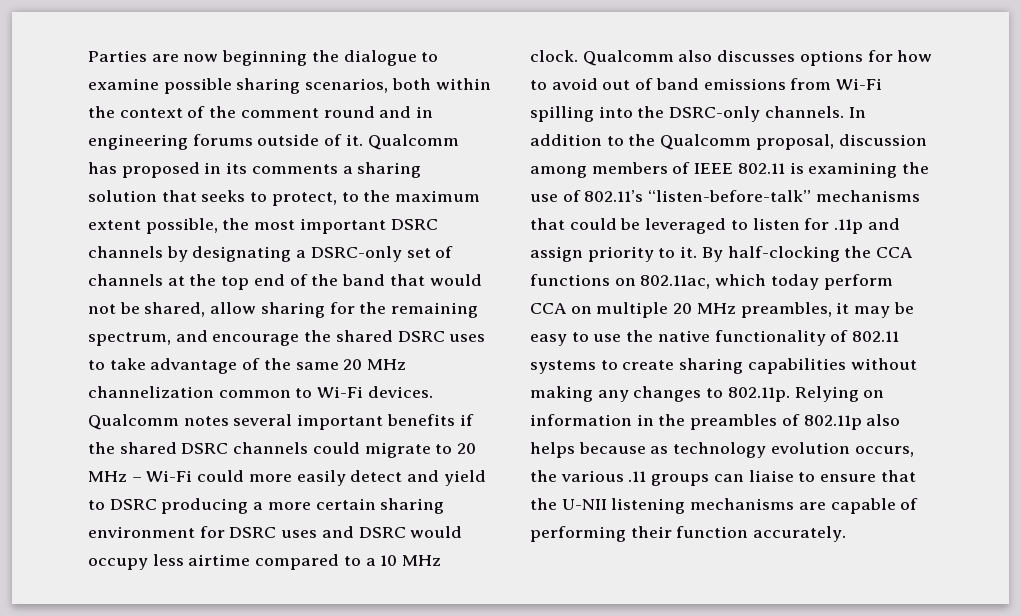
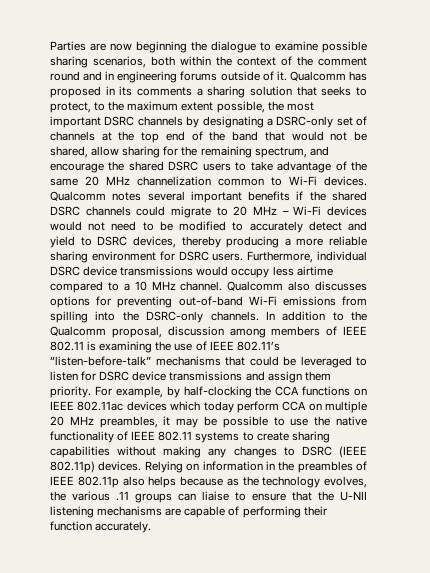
[449,334,486,342] uses -> [202,163,231,171] users
[197,470,346,486] could more easily -> [326,206,367,216] [50,221,303,233] devices would not need to be modified to accurately
(157, 504) none -> [132,236,221,248] devices, thereby
[315,498,376,510] certain -> [329,236,367,246] reliable
[281,526,406,538] uses and DSRC -> [212,251,367,263] [50,266,194,276] users. Furthermore, individual DSRC device transmissions
[530,50,578,62] clock. -> [180,281,223,291] channel.
[897,50,933,62] [530,78,699,90] how to avoid out of band -> [117,296,277,308] preventing out-of-band Wi-Fi
[836,78,883,90] Wi-Fi -> (367, 301) none
(581, 196) none -> [209,341,234,350] IEEE
[834,218,900,234] [530,246,723,262] .11p and assign priority to it. By -> [99,371,331,383] [50,386,180,398] DSRC device transmissions and assign them priority. For example, by
[640,275,711,289] 802.11ac, -> [50,401,167,411] IEEE 802.11ac devices
[530,334,567,346] easy -> [222,416,268,428] possible
(849, 336) none -> [131,431,156,440] IEEE
[727,387,790,402] 802.11p. -> [301,446,367,458] [50,461,142,473] DSRC (IEEE 802.11p) devices.
(800, 420) none -> [50,476,74,485] IEEE
[673,442,914,458] technology evolution occurs, -> [242,476,367,488] the technology evolves,

